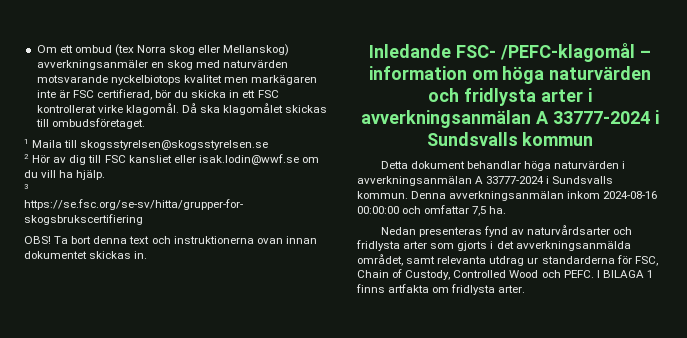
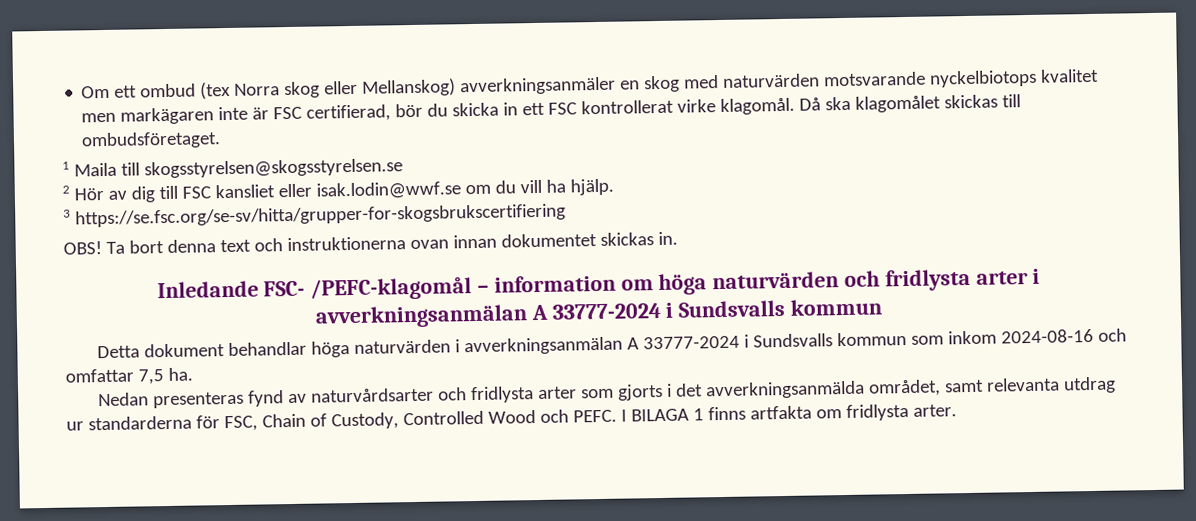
[357,191,565,201] kommun. Denna avverkningsanmälan -> [836,332,944,347] kommun som
[357,206,399,214] 00:00:00 -> (1094, 336) none

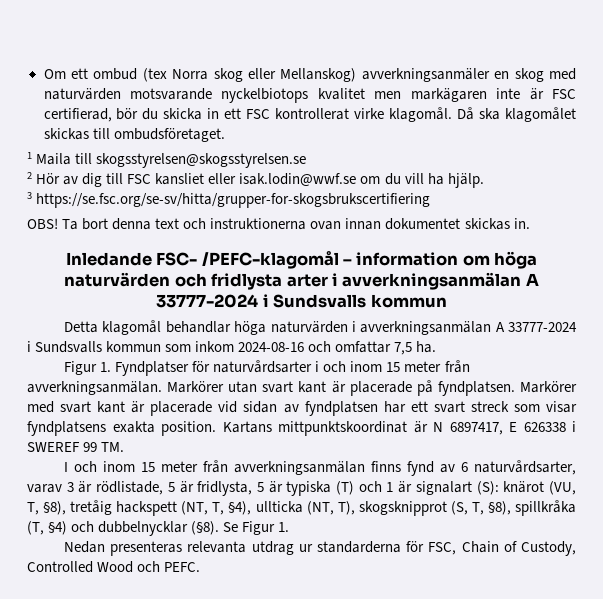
[143,343,225,358] dokument -> [102,320,162,335] klagomål
[97,379,984,409] Nedan presenteras fynd av naturvårdsarter och fridlysta arter som gjorts i det avverkningsanmälda området, samt -> [64,360,470,376] [27,380,578,396] [27,401,577,416] [27,421,576,436] [27,442,125,452] [64,460,576,476] [27,481,576,496] [27,500,576,516] [27,521,290,536] [64,541,183,556] Figur 1. Fyndplatser för naturvårdsarter i och inom 15 meter från avverkningsanmälan. Markörer utan svart kant är placerade på fyndplatsen. Markörer med svart kant är placerade vid sidan av fyndplatsen har ett svart streck som visar fyndplatsens exakta position. Kartans mittpunktskoordinat är N 6897417, E 626338 i SWEREF 99 TM. // I och inom 15 meter från avverkningsanmälan finns fynd av 6 naturvårdsarter, varav 3 är rödlistade, 5 är fridlysta, 5 är typiska (T) och 1 är signalart (S): knärot (VU, T, §8), tretåig hackspett (NT, T, §4), ullticka (NT, T), skogsknipprot (S, T, §8), spillkråka (T, §4) och dubbelnycklar (§8). Se Figur 1. // Nedan presenteras
[620,403,957,422] I BILAGA 1 finns artfakta om fridlysta arter. -> (201, 567) none

